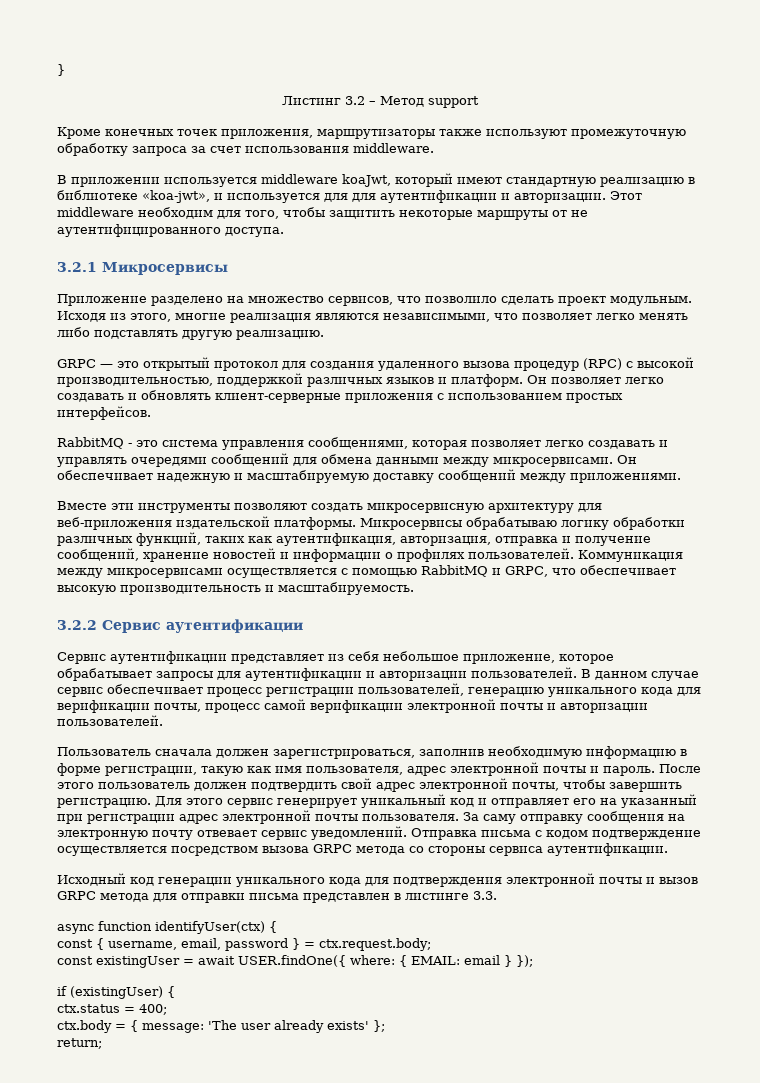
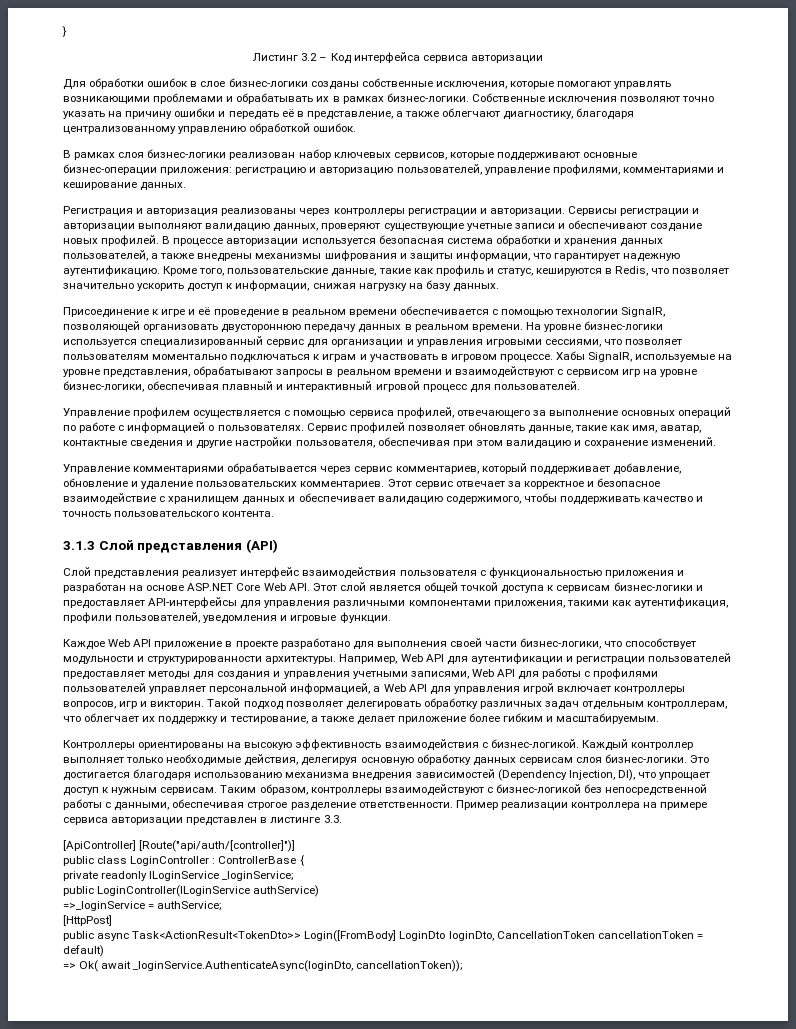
[380,96,479,108] [57,127,686,139] [57,143,434,156] [57,173,695,187] [57,190,642,203] [57,207,588,220] [57,224,284,237] [57,262,228,275] [57,294,692,306] [57,311,688,323] [57,327,324,340] [57,357,694,371] [57,373,664,387] [57,390,623,403] [57,406,151,420] [57,437,668,450] [57,453,637,467] [57,469,681,483] [57,501,602,513] [57,516,685,530] [57,532,651,546] [57,548,683,562] [57,565,676,578] [57,582,414,595] [57,619,303,633] [57,651,614,664] [57,667,699,681] [57,683,701,697] [57,699,648,713] [57,715,163,726] [57,746,687,759] [57,762,701,776] [57,778,682,792] [57,794,697,808] [57,810,685,824] [57,826,701,840] [57,843,668,856] [57,873,698,887] [57,891,497,903] [57,921,277,934] [57,938,431,951] [57,955,533,968] [57,986,175,999] [57,1004,167,1015] [57,1020,385,1033] [57,1038,102,1049] Метод support // Кроме конечных точек приложения, маршрутизаторы также используют промежуточную обработку запроса за счет использования middleware. // В приложении используется middleware koaJwt, который имеют стандартную реализацию в библиотеке «koa-jwt», и используется для для аутентификации и авторизации. Этот middleware необходим для того, чтобы защитить некоторые маршруты от не аутентифицированного доступа. // 3.2.1 Микросервисы // Приложение разделено на множество сервисов, что позволило сделать проект модульным. Исходя из этого, многие реализация являются независимыми, что позволяет легко менять либо подставлять другую реализацию. // GRPC — это открытый протокол для создания удаленного вызова процедур (RPC) с высокой производительностью, поддержкой различных языков и платформ. Он позволяет легко создавать и обновлять клиент-серверные приложения с использованием простых интерфейсов. // RabbitMQ - это система управления сообщениями, которая позволяет легко создавать и управлять очередями сообщений для обмена данными между микросервисами. Он обеспечивает надежную и масштабируемую доставку сообщений между приложениями. // Вместе эти инструменты позволяют создать микросервисную архитектуру для веб-приложения издательской платформы. Микросервисы обрабатываю логику обработки различных функций, таких как аутентификация, авторизация, отправка и получение сообщений, хранение новостей и информации о профилях пользователей. Коммуникация между микросервисами осуществляется с помощью RabbitMQ и GRPC, что обеспечивает высокую производительность и масштабируемость. // 3.2.2 Сервис аутентификации // Сервис аутентификации представляет из себя небольшое приложение, которое обрабатывает запросы для аутентификации и авторизации пользователей. В данном случае сервис обеспечивает процесс регистрации пользователей, генерацию уникального кода для верификации почты, процесс самой верификации электронной почты и авторизации пользователей. // Пользователь сначала должен зарегистрироваться, заполнив необходимую информацию в форме регистрации, такую как имя пользователя, адрес электронной почты и пароль. После этого пользователь должен подтвердить свой адрес электронной почты, чтобы завершить регистрацию. Для этого сервис генерирует уникальный код и отправляет его на указанный при регистрации адрес электронной почты пользователя. За саму отправку сообщения на электронную почту отвевает сервис уведомлений. Отправка письма с кодом подтверждение осуществляется посредством вызова GRPC метода со стороны сервиса аутентификации. // Исходный код генерации уникального кода для подтверждения электронной почты и вызов GRPC метода для отправки письма представлен в листинге 3.3. // async function identifyUser(ctx) { // const { username, email, password } = ctx.request.body; // const existingUser = await USER.findOne({ where: { EMAIL: email } }); // if (existingUser) { // ctx.status = 400; // ctx.body = { message: 'The user already exists' }; // return; -> [330,52,543,64] [63,78,672,90] [63,93,715,104] [63,108,635,120] [63,123,357,134] [63,149,638,161] [63,164,724,175] [63,182,187,191] [63,206,700,216] [63,220,703,232] [63,235,664,247] [63,250,681,262] [63,265,730,277] [63,280,499,292] [63,306,666,318] [63,321,664,333] [63,336,683,348] [63,351,733,363] [63,366,698,378] [63,381,580,393] [63,407,732,418] [63,422,702,434] [63,437,717,449] [63,463,681,475] [63,478,661,490] [63,493,704,505] [62,511,275,517] [63,539,278,553] [63,567,684,579] [63,582,703,594] [63,597,728,609] [63,612,391,624] [63,638,697,650] [63,653,732,665] [63,668,659,680] [63,683,686,695] [63,698,728,710] [63,713,660,725] [63,739,693,751] [63,754,710,766] [63,769,711,781] [63,784,708,796] [63,799,708,811] [63,815,342,826] [63,840,296,852] [63,855,305,866] [63,871,295,881] [63,885,320,897] [63,901,223,911] [63,915,112,926] [63,930,703,942] [63,945,104,957] [63,960,464,972] Код интерфейса сервиса авторизации // Для обработки ошибок в слое бизнес-логики созданы собственные исключения, которые помогают управлять возникающими проблемами и обрабатывать их в рамках бизнес-логики. Собственные исключения позволяют точно указать на причину ошибки и передать её в представление, а также облегчают диагностику, благодаря централизованному управлению обработкой ошибок. // В рамках слоя бизнес-логики реализован набор ключевых сервисов, которые поддерживают основные бизнес-операции приложения: регистрацию и авторизацию пользователей, управление профилями, комментариями и кеширование данных. // Регистрация и авторизация реализованы через контроллеры регистрации и авторизации. Сервисы регистрации и авторизации выполняют валидацию данных, проверяют существующие учетные записи и обеспечивают создание новых профилей. В процессе авторизации используется безопасная система обработки и хранения данных пользователей, а также внедрены механизмы шифрования и защиты информации, что гарантирует надежную аутентификацию. Кроме того, пользовательские данные, такие как профиль и статус, кешируются в Redis, что позволяет значительно ускорить доступ к информации, снижая нагрузку на базу данных. // Присоединение к игре и её проведение в реальном времени обеспечивается с помощью технологии SignalR, позволяющей организовать двустороннюю передачу данных в реальном времени. На уровне бизнес-логики используется специализированный сервис для организации и управления игровыми сессиями, что позволяет пользователям моментально подключаться к играм и участвовать в игровом процессе. Хабы SignalR, используемые на уровне представления, обрабатывают запросы в реальном времени и взаимодействуют с сервисом игр на уровне бизнес-логики, обеспечивая плавный и интерактивный игровой процесс для пользователей. // Управление профилем осуществляется с помощью сервиса профилей, отвечающего за выполнение основных операций по работе с информацией о пользователях. Сервис профилей позволяет обновлять данные, такие как имя, аватар, контактные сведения и другие настройки пользователя, обеспечивая при этом валидацию и сохранение изменений. // Управление комментариями обрабатывается через сервис комментариев, который поддерживает добавление, обновление и удаление пользовательских комментариев. Этот сервис отвечает за корректное и безопасное взаимодействие с хранилищем данных и обеспечивает валидацию содержимого, чтобы поддерживать качество и точность пользовательского контента. // 3.1.3 Слой представления (API) // Слой представления реализует интерфейс взаимодействия пользователя с функциональностью приложения и разработан на основе ASP.NET Core Web API. Этот слой является общей точкой доступа к сервисам бизнес-логики и предоставляет API-интерфейсы для управления различными компонентами приложения, такими как аутентификация, профили пользователей, уведомления и игровые функции. // Каждое Web API приложение в проекте разработано для выполнения своей части бизнес-логики, что способствует модульности и структурированности архитектуры. Например, Web API для аутентификации и регистрации пользователей предоставляет методы для создания и управления учетными записями, Web API для работы с профилями пользователей управляет персональной информацией, а Web API для управления игрой включает контроллеры вопросов, игр и викторин. Такой подход позволяет делегировать обработку различных задач отдельным контроллерам, что облегчает их поддержку и тестирование, а также делает приложение более гибким и масштабируемым. // Контроллеры ориентированы на высокую эффективность взаимодействия с бизнес-логикой. Каждый контроллер выполняет только необходимые действия, делегируя основную обработку данных сервисам слоя бизнес-логики. Это достигается благодаря использованию механизма внедрения зависимостей (Dependency Injection, DI), что упрощает доступ к нужным сервисам. Таким образом, контроллеры взаимодействуют с бизнес-логикой без непосредственной работы с данными, обеспечивая строгое разделение ответственности. Пример реализации контроллера на примере сервиса авторизации представлен в листинге 3.3. // [ApiController] [Route("api/auth/[controller]")] // public class LoginController : ControllerBase { // private readonly ILoginService _loginService; // public LoginController(ILoginService authService) // =>_loginService = authService; // [HttpPost] // public async Task<ActionResult<TokenDto>> Login([FromBody] LoginDto loginDto, CancellationToken cancellationToken = default) // => Ok( await _loginService.AuthenticateAsync(loginDto, cancellationToken));

